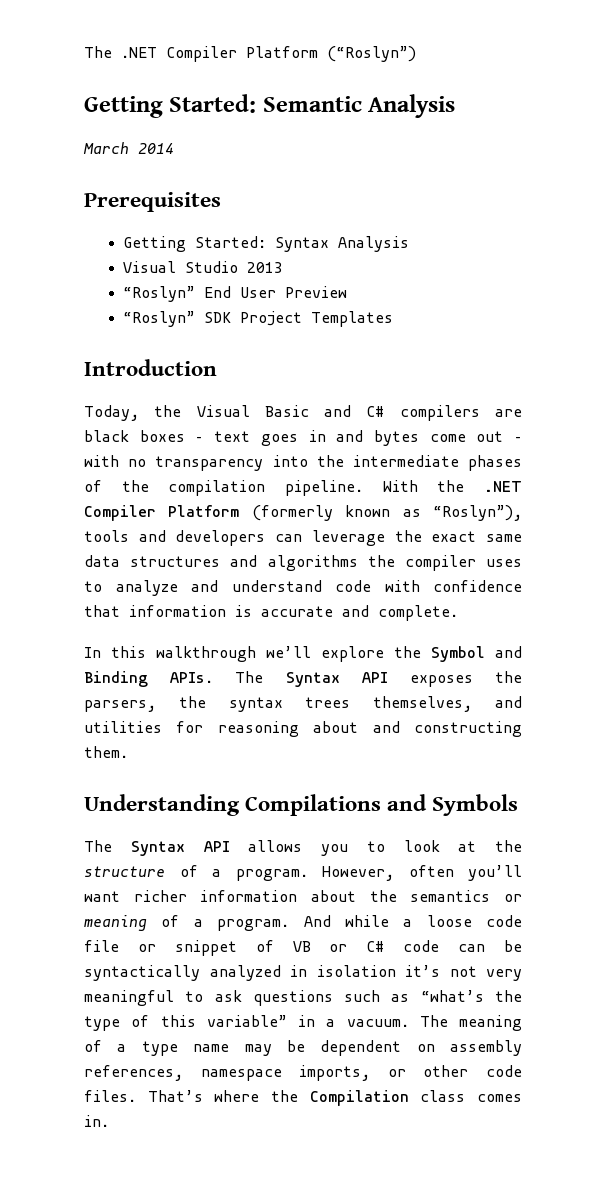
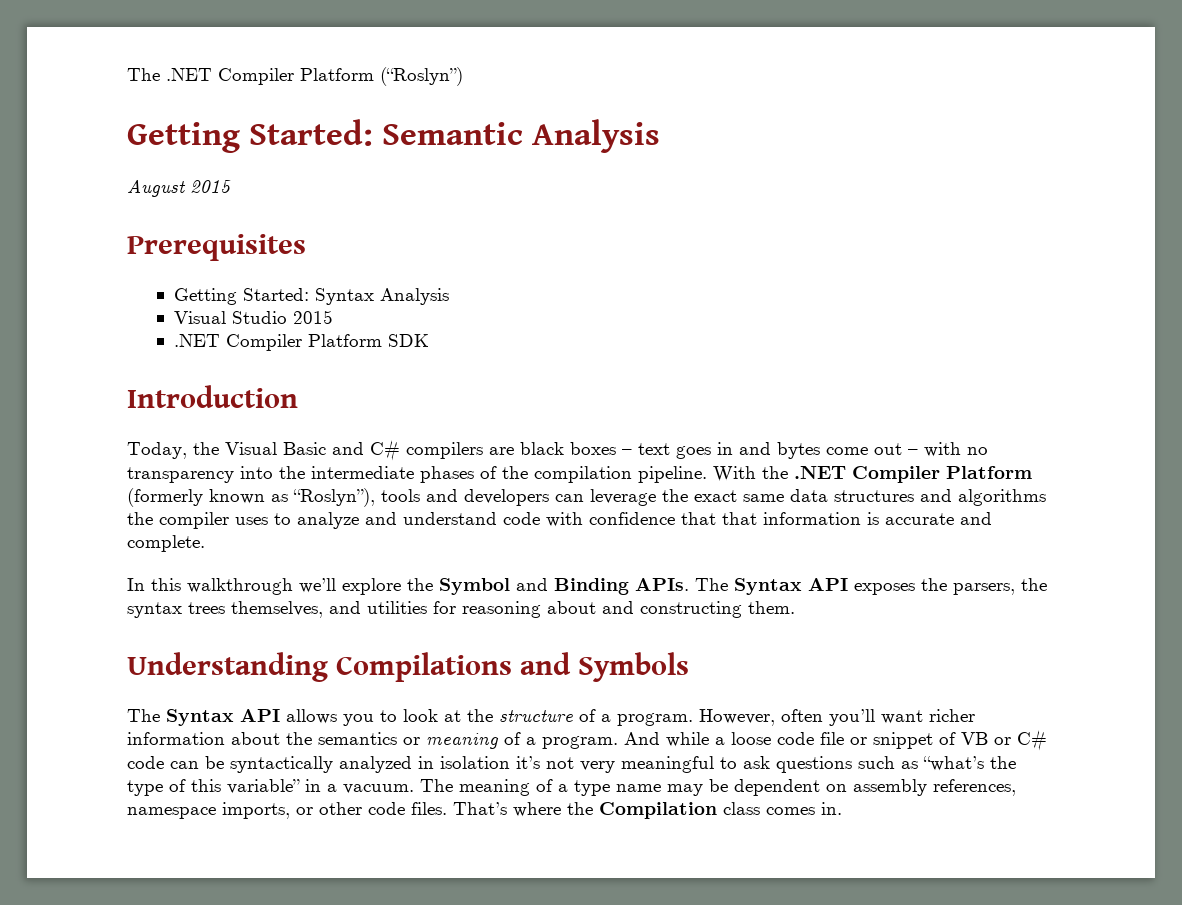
[83,142,174,154] March 2014 -> [127,179,231,197] August 2015
[247,262,284,273] [123,286,348,302] [123,311,196,327] 2013 // “Roslyn” End User Preview // “Roslyn” -> [293,310,334,324] [174,334,383,351] 2015 // .NET Compiler Platform
[240,311,394,327] Project Templates -> (430, 340) none
(120, 611) none -> [722,512,757,525] that

